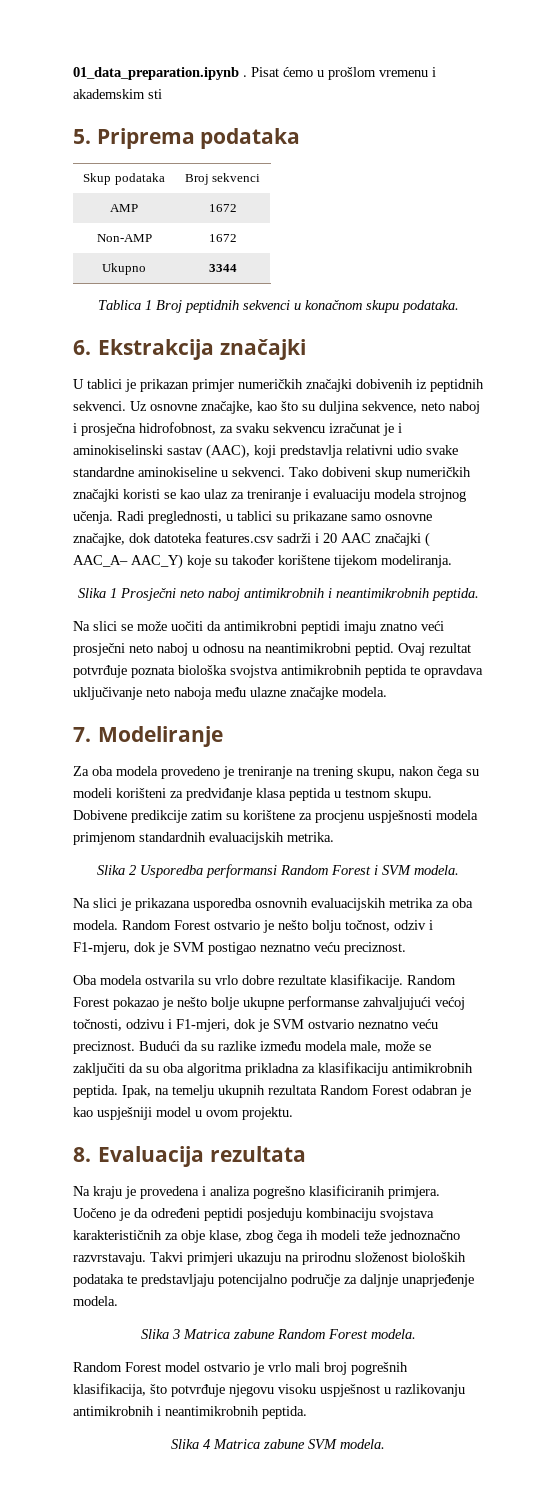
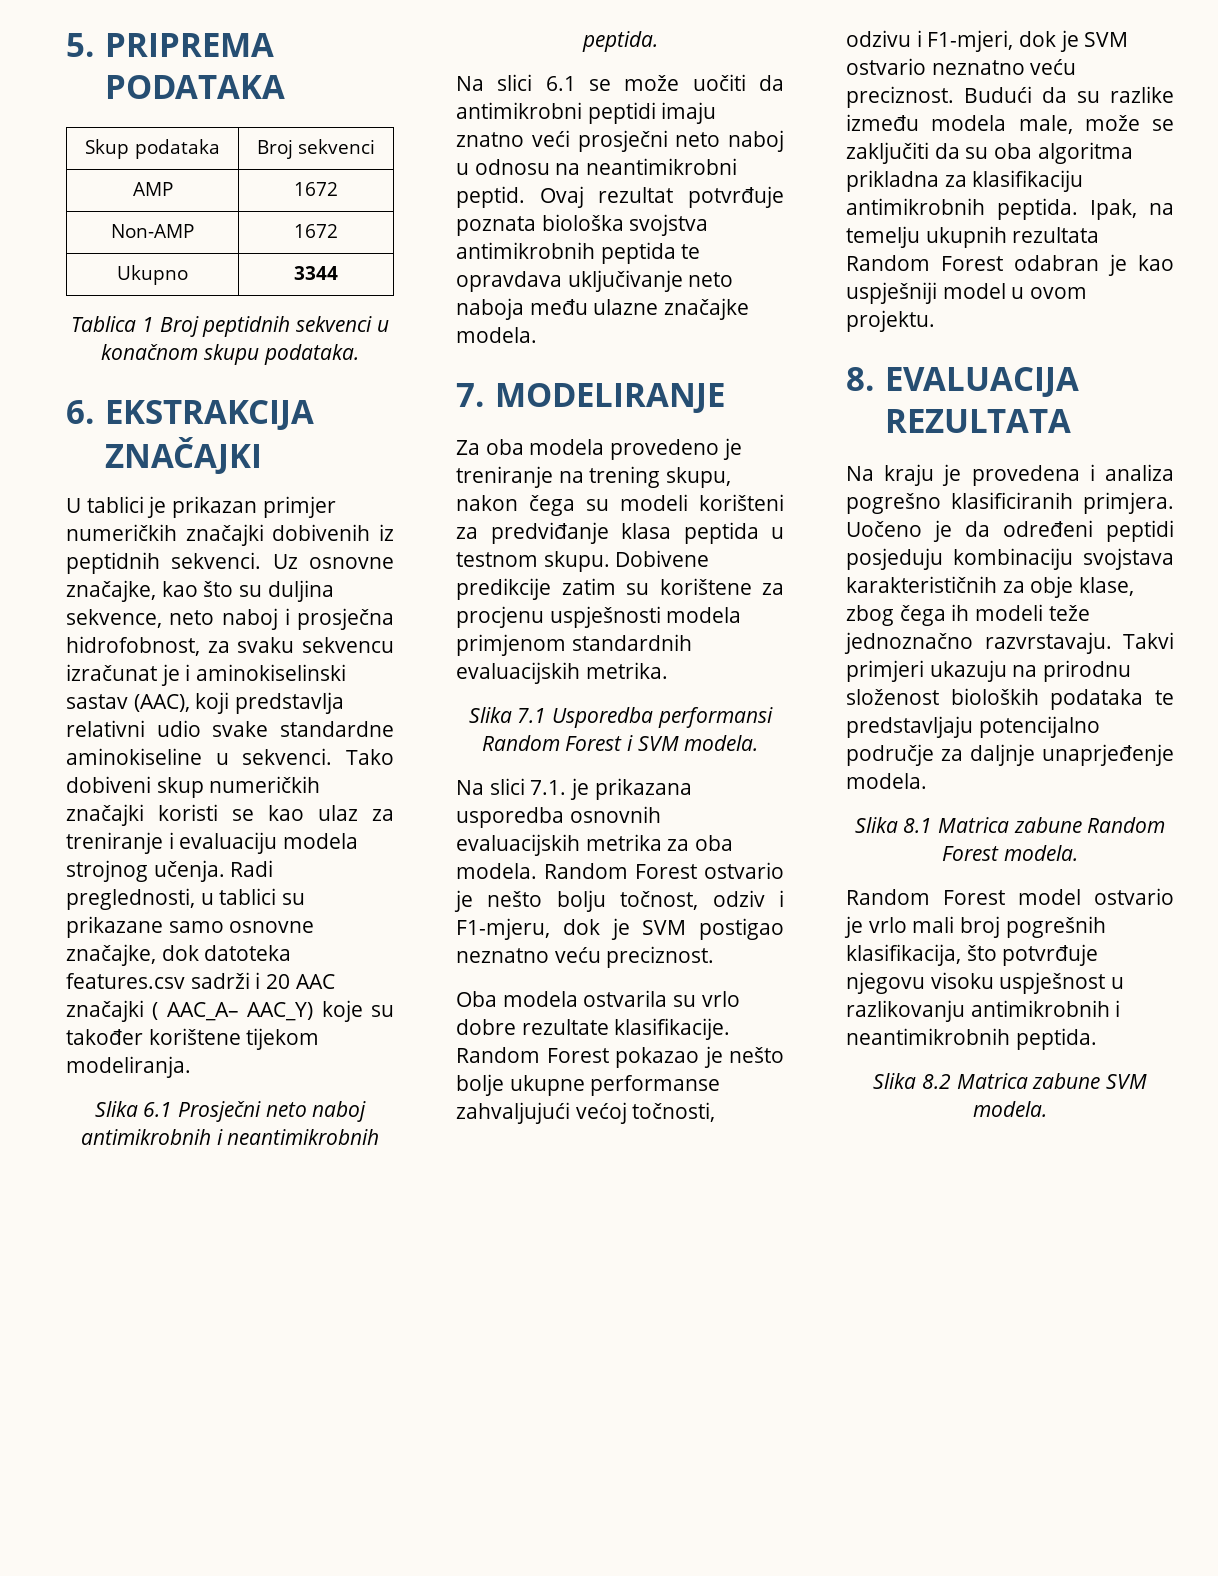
[73,67,436,80] [73,89,162,99] [73,128,301,149] 01_data_preparation.ipynb . Pisat ćemo u prošlom vremenu i akademskim sti // 5. Priprema podataka -> [66,33,274,57] [104,75,286,99] 5. PRIPREMA PODATAKA
[98,339,306,360] Ekstrakcija značajki -> [104,400,315,430] [104,437,262,474] EKSTRAKCIJA ZNAČAJKI
[109,588,117,598] 1 -> [143,1102,173,1117] 6.1
(117, 626) none -> [545,76,576,91] 6.1
[98,726,224,747] Modeliranje -> [494,383,725,413] MODELIRANJE
[129,865,136,875] 2 -> [517,708,547,723] 7.1
(117, 903) none -> [530,780,567,795] 7.1.
[98,1146,306,1167] Evaluacija rezultata -> [884,367,1080,397] [884,409,1072,433] EVALUACIJA REZULTATA
[171,1329,180,1339] 3 -> [903,818,933,833] 8.1
[203,1439,210,1449] 4 -> [921,1074,951,1089] 8.2

